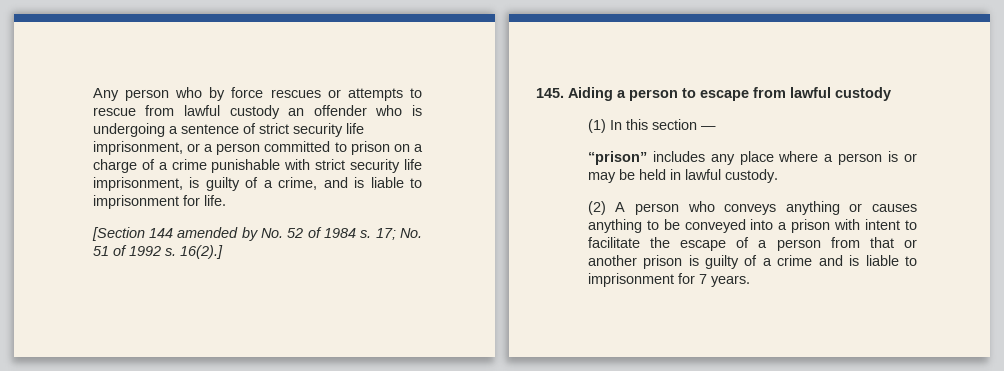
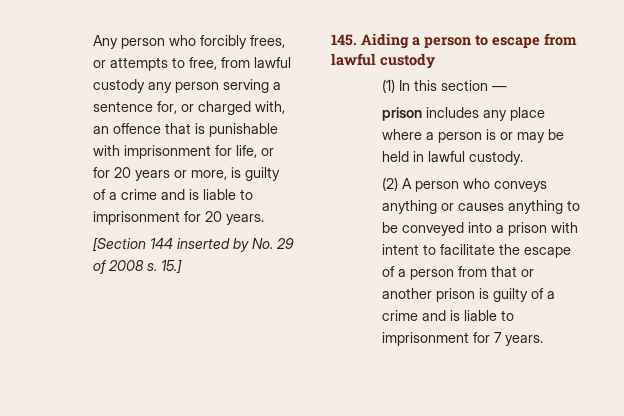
[209,87,321,101] by force rescues -> [199,35,285,49] forcibly frees,
[92,105,422,119] [92,123,364,137] [92,141,423,155] [92,159,422,173] [92,177,423,191] [92,195,226,209] rescue from lawful custody an offender who is undergoing a sentence of strict security life imprisonment, or a person committed to prison on a charge of a crime punishable with strict security life imprisonment, is guilty of a crime, and is liable to imprisonment for life. -> [188,57,291,70] [92,79,281,93] [92,101,285,115] [92,123,278,137] [92,145,274,159] [92,167,280,181] [92,189,253,200] [92,211,264,225] free, from lawful custody any person serving a sentence for, or charged with, an offence that is punishable with imprisonment for life, or for 20 years or more, is guilty of a crime and is liable to imprisonment for 20 years.
[177,227,239,238] amended -> [176,238,230,249] inserted
[287,227,423,240] [92,245,223,259] 52 of 1984 s. 17; No. 51 of 1992 s. 16(2).] -> [275,238,294,249] [92,259,182,274] 29 of 2008 s. 15.]
[587,151,647,165] “prison” -> [381,107,422,121] prison

